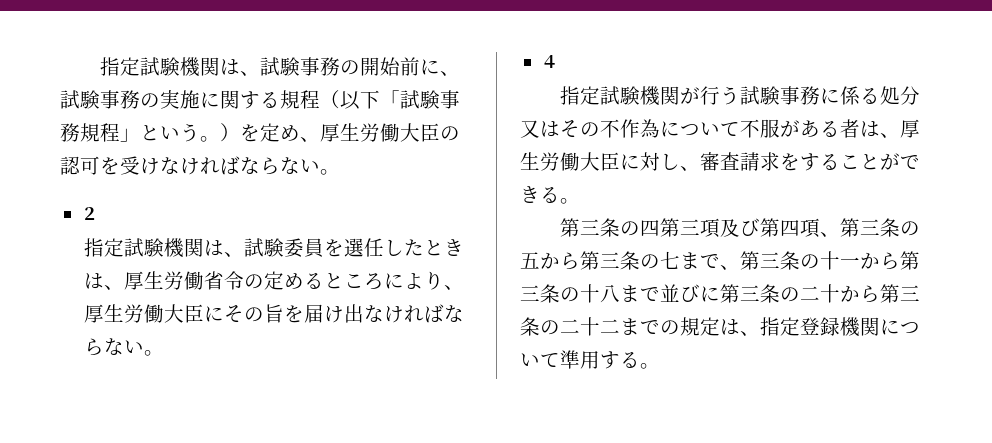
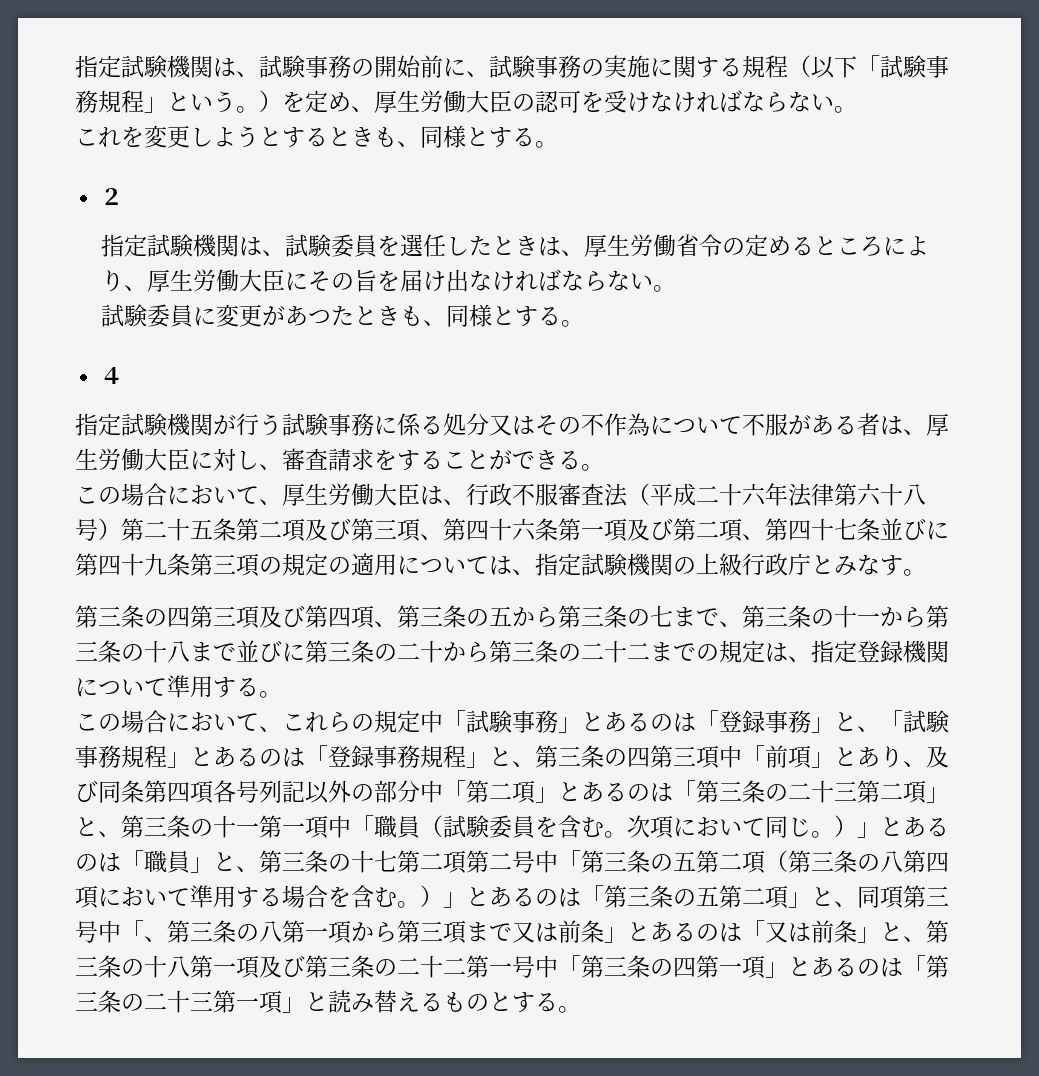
(340, 172) none -> [75,125,558,148] // これを変更しようとするときも、同様とする。
(165, 353) none -> [101,304,585,328] // 試験委員に変更があつたときも、同様とする。
(580, 201) none -> [75,483,926,507] [75,518,949,542] [75,553,926,577] // この場合において、厚生労働大臣は、行政不服審査法（平成二十六年法律第六十八号）第二十五条第二項及び第三項、第四十六条第一項及び第二項、第四十七条並びに第四十九条第三項の規定の適用については、指定試験機関の上級行政庁とみなす。
(660, 366) none -> [75,710,949,733] [75,745,949,769] [75,780,949,804] [75,815,949,839] [75,850,949,874] [75,885,949,909] [75,920,949,944] [75,955,949,979] [75,990,581,1014] // この場合において、これらの規定中「試験事務」とあるのは「登録事務」と、「試験事務規程」とあるのは「登録事務規程」と、第三条の四第三項中「前項」とあり、及び同条第四項各号列記以外の部分中「第二項」とあるのは「第三条の二十三第二項」と、第三条の十一第一項中「職員（試験委員を含む。次項において同じ。）」とあるのは「職員」と、第三条の十七第二項第二号中「第三条の五第二項（第三条の八第四項において準用する場合を含む。）」とあるのは「第三条の五第二項」と、同項第三号中「、第三条の八第一項から第三項まで又は前条」とあるのは「又は前条」と、第三条の十八第一項及び第三条の二十二第一号中「第三条の四第一項」とあるのは「第三条の二十三第一項」と読み替えるものとする。

